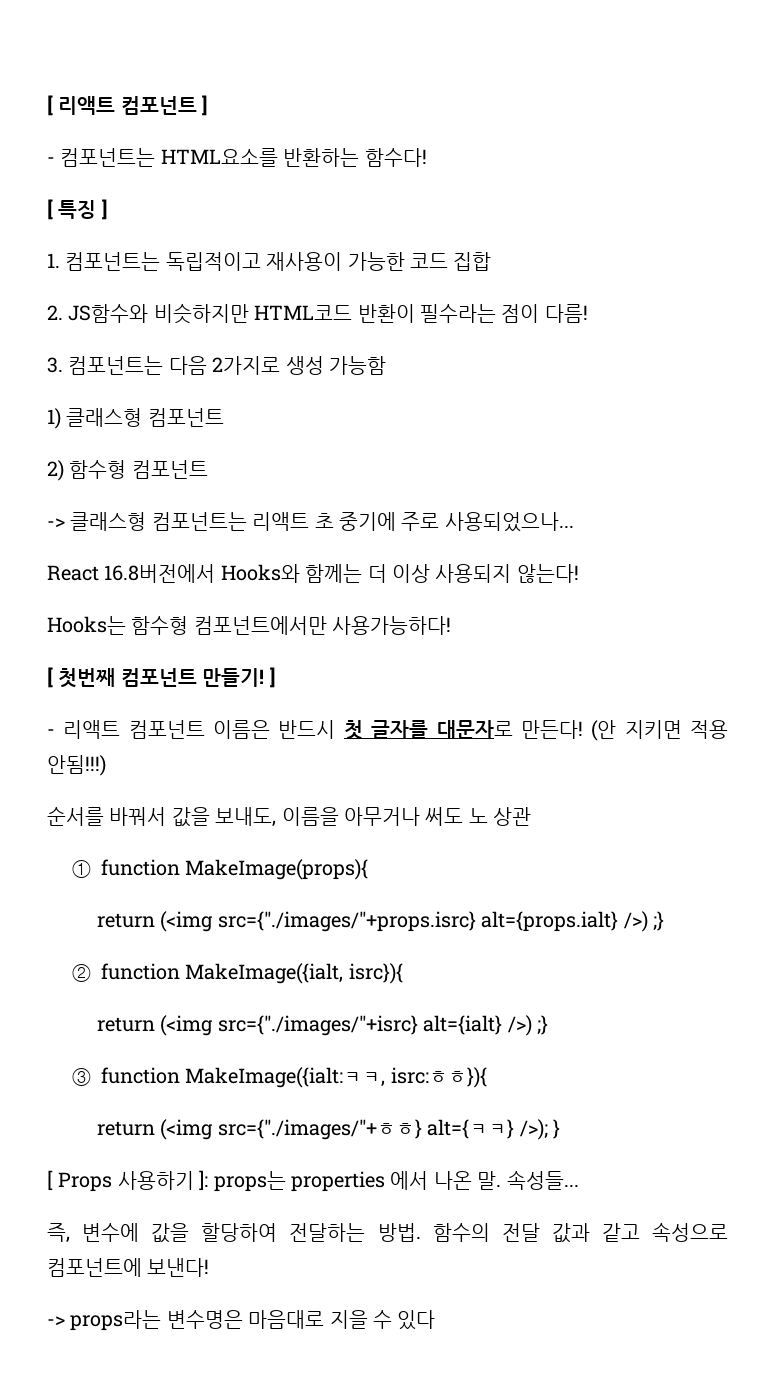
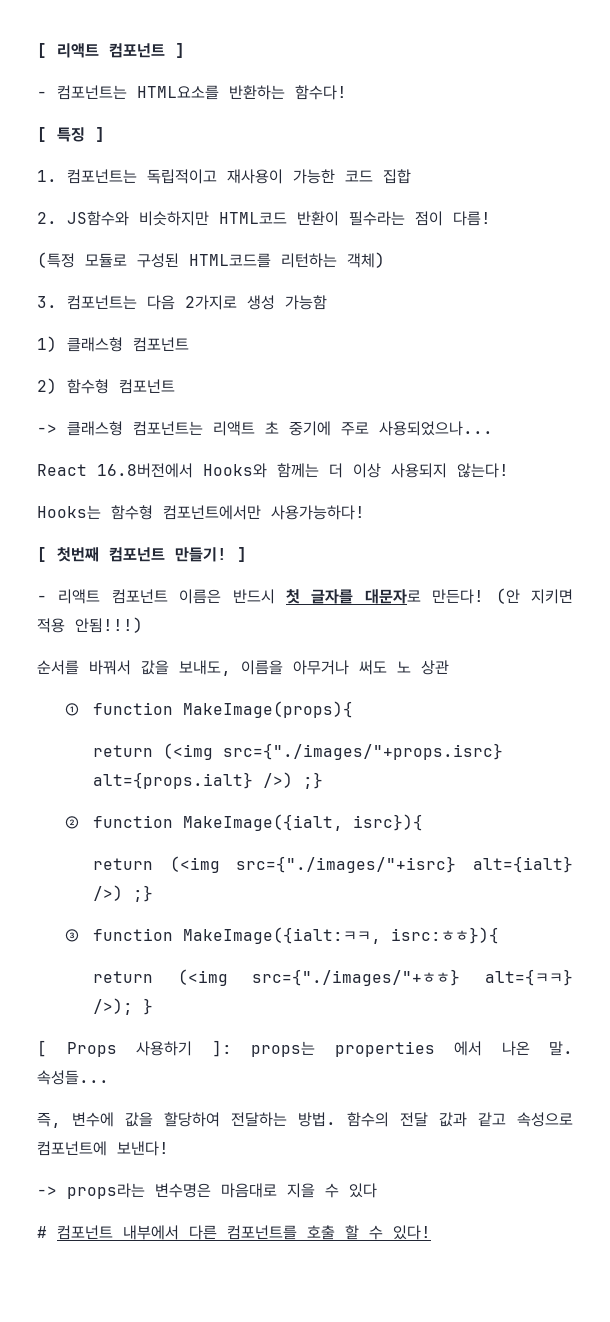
(588, 313) none -> [37,252,385,268] // (특정 모듈로 구성된 HTML코드를 리턴하는 객체)
(436, 1320) none -> [37,1225,431,1240] // # 컴포넌트 내부에서 다른 컴포넌트를 호출 할 수 있다!

